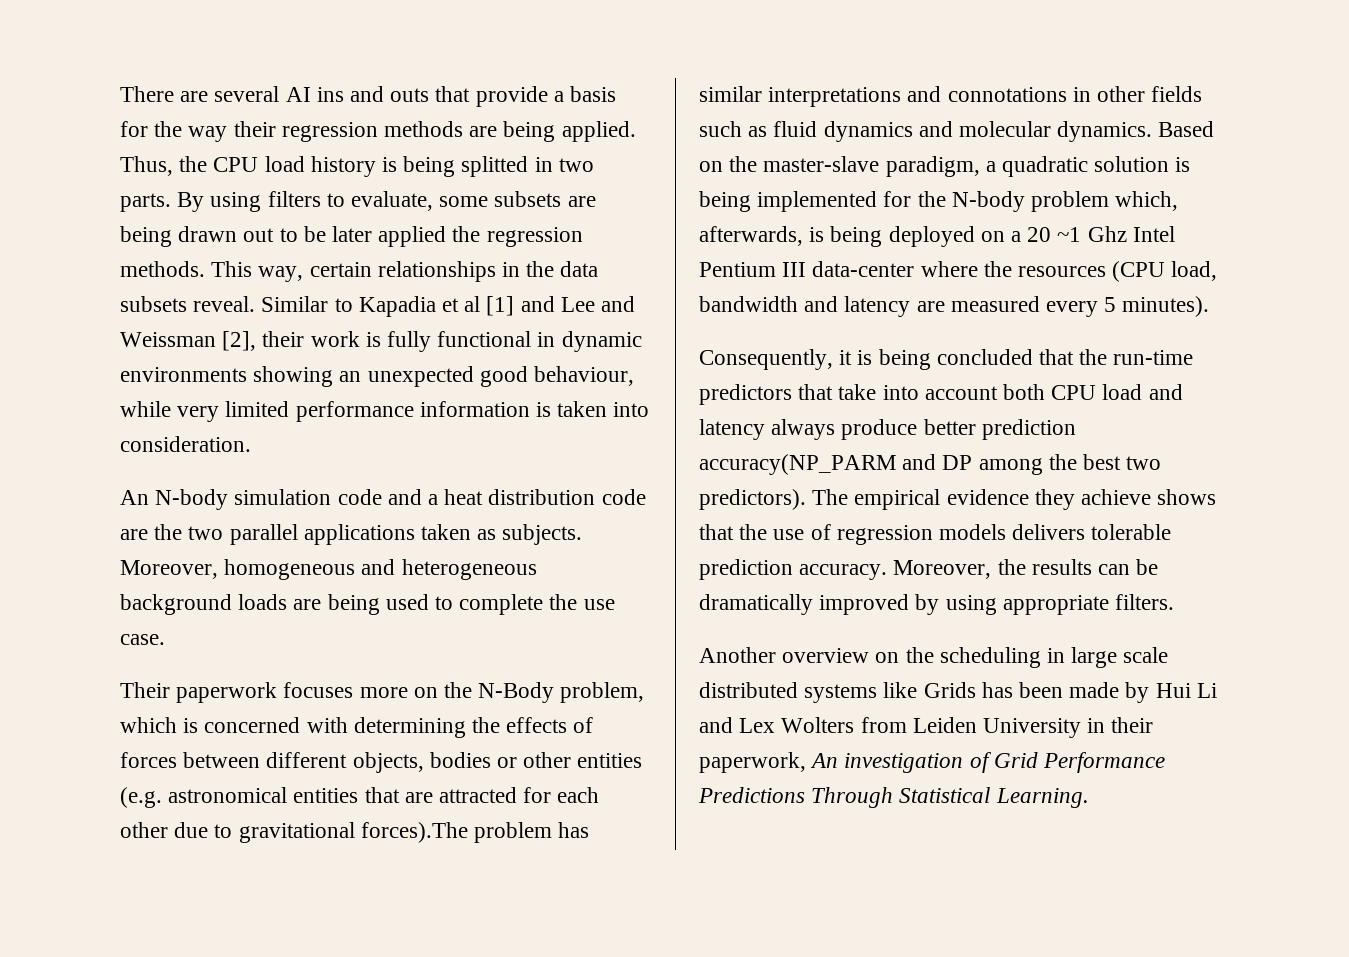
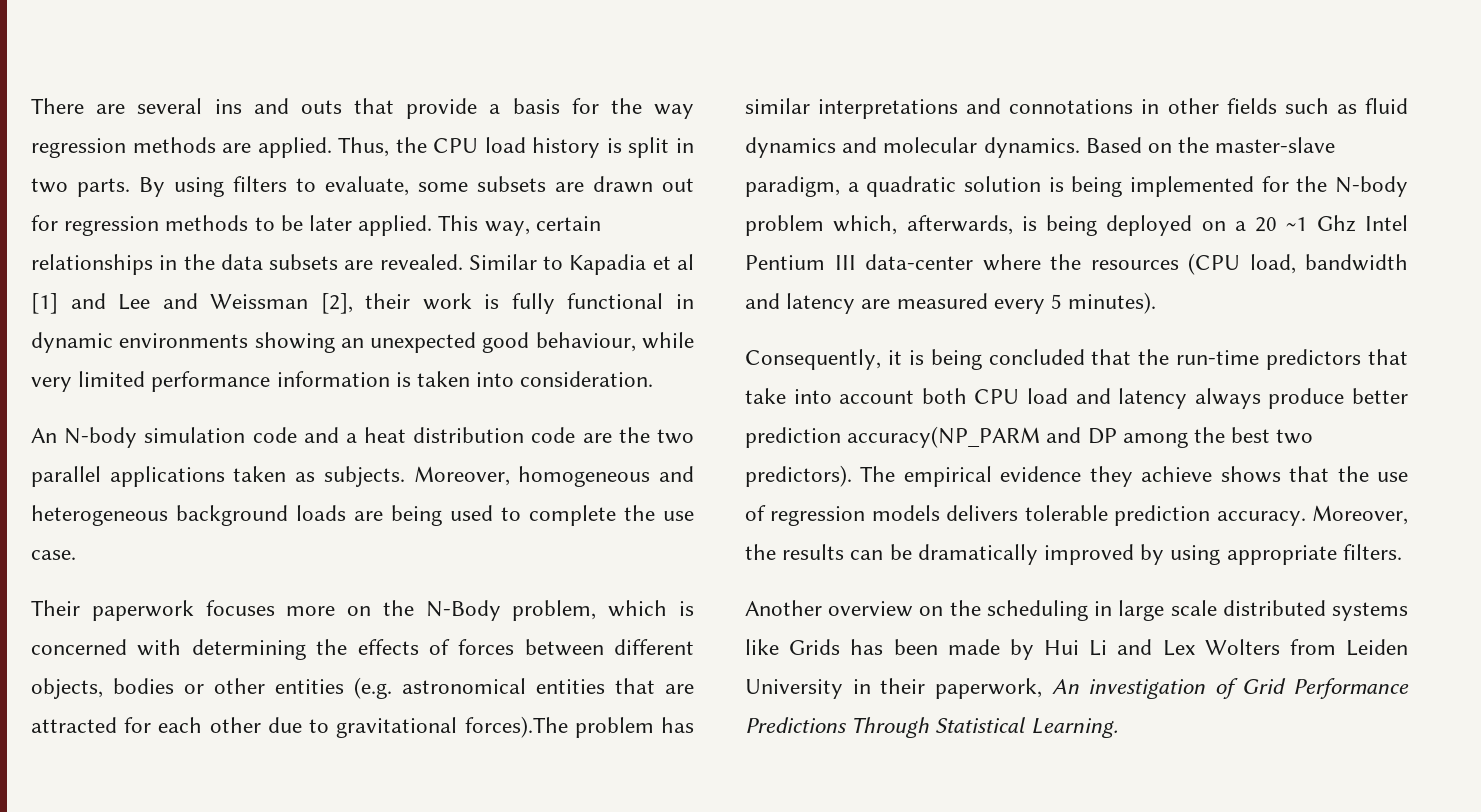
[285,87,311,102] AI -> (203, 106) none
[233,121,276,137] their -> (694, 111) none
[503,121,556,142] being -> (252, 148) none
[403,156,529,177] being splitted -> [628,137,670,158] split
[120,226,172,247] being -> (584, 187) none
[279,226,583,247] [120,261,205,277] to be later applied the regression methods. -> [31,215,433,236] for regression methods to be later applied.
[193,296,256,312] reveal. -> [344,254,463,270] are revealed.

